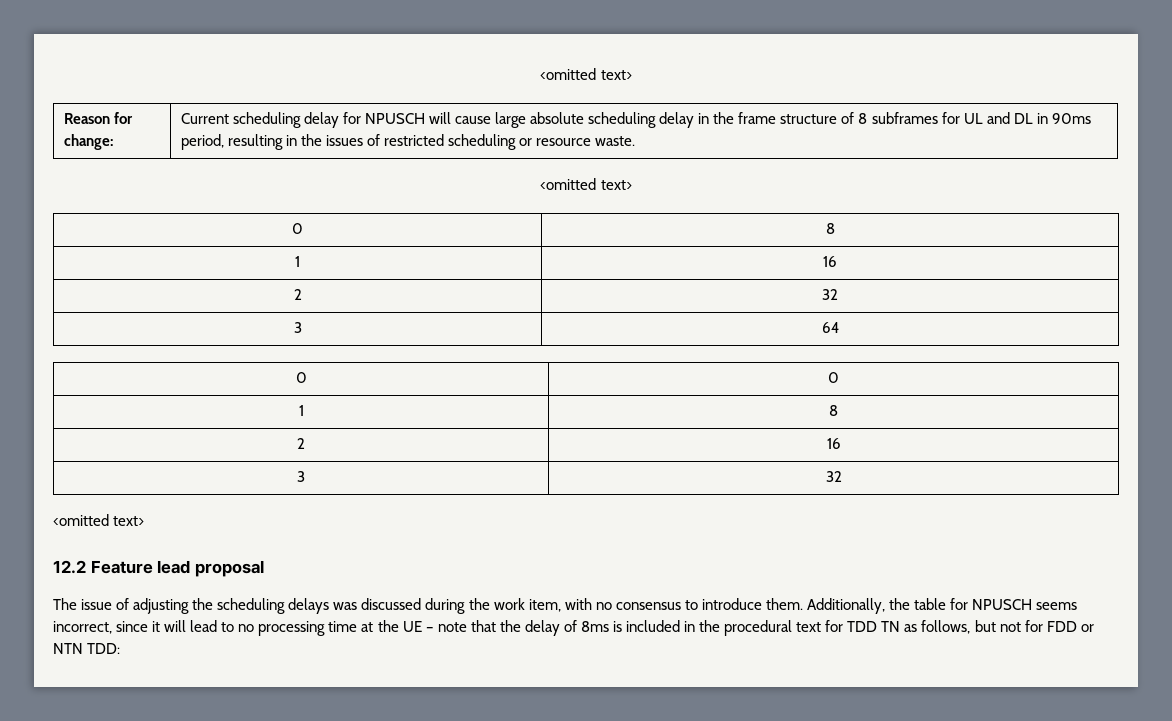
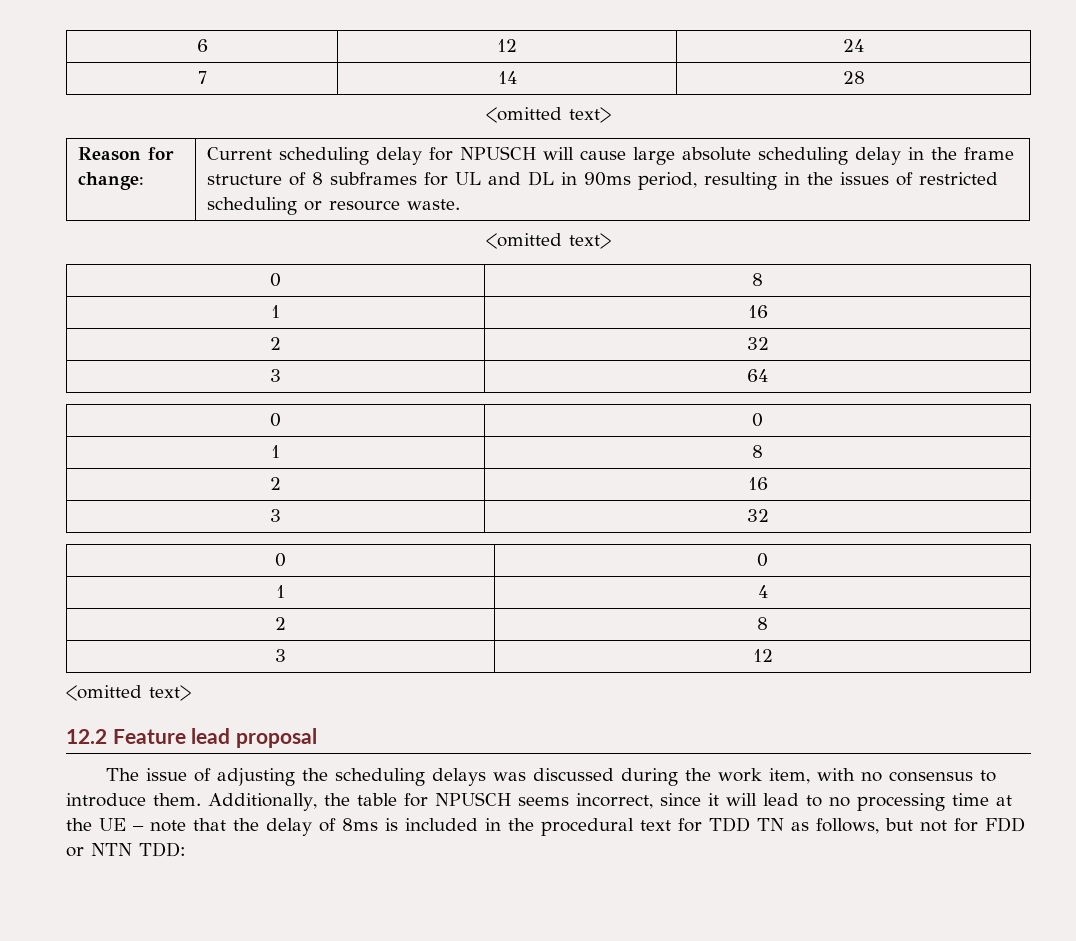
(540, 74) none -> [196,39,208,52] [497,39,517,52] [843,39,864,52] [197,71,207,84] [497,71,517,84] [842,71,865,84] 6 | 12 | 24 // 7 | 14 | 28 //
(842, 476) none -> [275,553,286,567] [757,553,768,567] [276,585,285,598] [757,585,768,598] [275,617,286,630] [757,617,768,630] [275,649,286,662] [752,649,773,662] // 0 | 0 // 1 | 4 // 2 | 8 // 3 | 12

